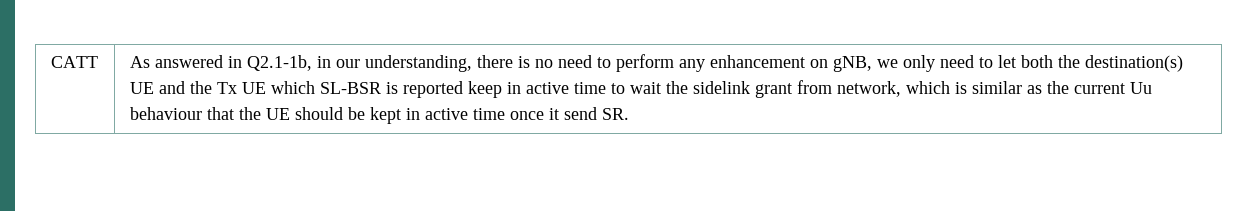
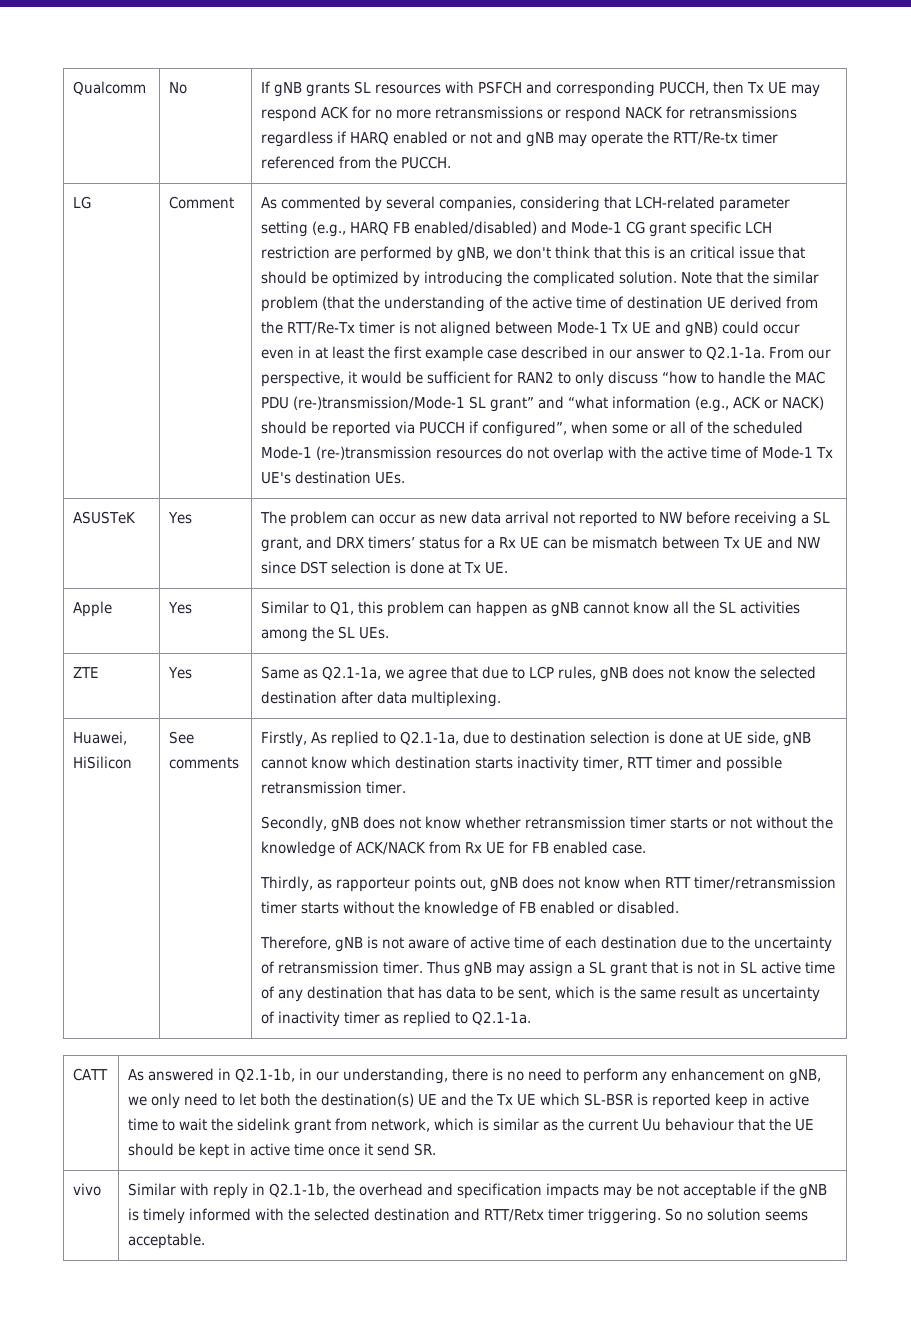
(50, 62) none -> [73,81,147,95] [169,82,188,94] [261,81,821,97] [261,106,798,122] [261,131,779,147] [261,156,452,169] [73,196,92,209] [169,196,235,209] [261,196,791,212] [261,221,773,237] [261,246,806,262] [261,271,820,287] [261,296,819,312] [261,321,801,337] [261,346,832,362] [261,371,826,387] [261,396,825,412] [261,421,804,437] [261,446,834,462] [261,471,406,484] [73,511,137,524] [168,512,193,524] [260,511,831,527] [261,536,821,552] [261,561,509,574] [73,601,113,617] [168,602,193,614] [261,601,801,617] [261,626,390,642] [73,667,100,678] [168,667,193,679] [261,666,817,682] [261,691,502,707] [73,731,128,745] [73,756,133,769] [169,731,195,744] [169,757,240,769] [261,731,812,747] [261,756,783,772] [261,781,407,794] [261,816,834,832] [261,841,647,857] [260,876,837,892] [261,901,680,917] [260,936,833,952] [261,961,836,977] [261,986,821,1002] [261,1011,532,1027] Qualcomm | No | If gNB grants SL resources with PSFCH and corresponding PUCCH, then Tx UE may respond ACK for no more retransmissions or respond NACK for retransmissions regardless if HARQ enabled or not and gNB may operate the RTT/Re-tx timer referenced from the PUCCH. // LG | Comment | As commented by several companies, considering that LCH-related parameter setting (e.g., HARQ FB enabled/disabled) and Mode-1 CG grant specific LCH restriction are performed by gNB, we don't think that this is an critical issue that should be optimized by introducing the complicated solution. Note that the similar problem (that the understanding of the active time of destination UE derived from the RTT/Re-Tx timer is not aligned between Mode-1 Tx UE and gNB) could occur even in at least the first example case described in our answer to Q2.1-1a. From our perspective, it would be sufficient for RAN2 to only discuss “how to handle the MAC PDU (re-)transmission/Mode-1 SL grant” and “what information (e.g., ACK or NACK) should be reported via PUCCH if configured”, when some or all of the scheduled Mode-1 (re-)transmission resources do not overlap with the active time of Mode-1 Tx UE's destination UEs. // ASUSTeK | Yes | The problem can occur as new data arrival not reported to NW before receiving a SL grant, and DRX timers’ status for a Rx UE can be mismatch between Tx UE and NW since DST selection is done at Tx UE. // Apple | Yes | Similar to Q1, this problem can happen as gNB cannot know all the SL activities among the SL UEs. // ZTE | Yes | Same as Q2.1-1a, we agree that due to LCP rules, gNB does not know the selected destination after data multiplexing. // Huawei, HiSilicon | See comments | Firstly, As replied to Q2.1-1a, due to destination selection is done at UE side, gNB cannot know which destination starts inactivity timer, RTT timer and possible retransmission timer. // Secondly, gNB does not know whether retransmission timer starts or not without the knowledge of ACK/NACK from Rx UE for FB enabled case. // Thirdly, as rapporteur points out, gNB does not know when RTT timer/retransmission timer starts without the knowledge of FB enabled or disabled. // Therefore, gNB is not aware of active time of each destination due to the uncertainty of retransmission timer. Thus gNB may assign a SL grant that is not in SL active time of any destination that has data to be sent, which is the same result as uncertainty of inactivity timer as replied to Q2.1-1a. //
(629, 114) none -> [73,1183,102,1196] [128,1183,828,1199] [128,1208,809,1224] [128,1233,206,1249] // vivo | Similar with reply in Q2.1-1b, the overhead and specification impacts may be not acceptable if the gNB is timely informed with the selected destination and RTT/Retx timer triggering. So no solution seems acceptable.

